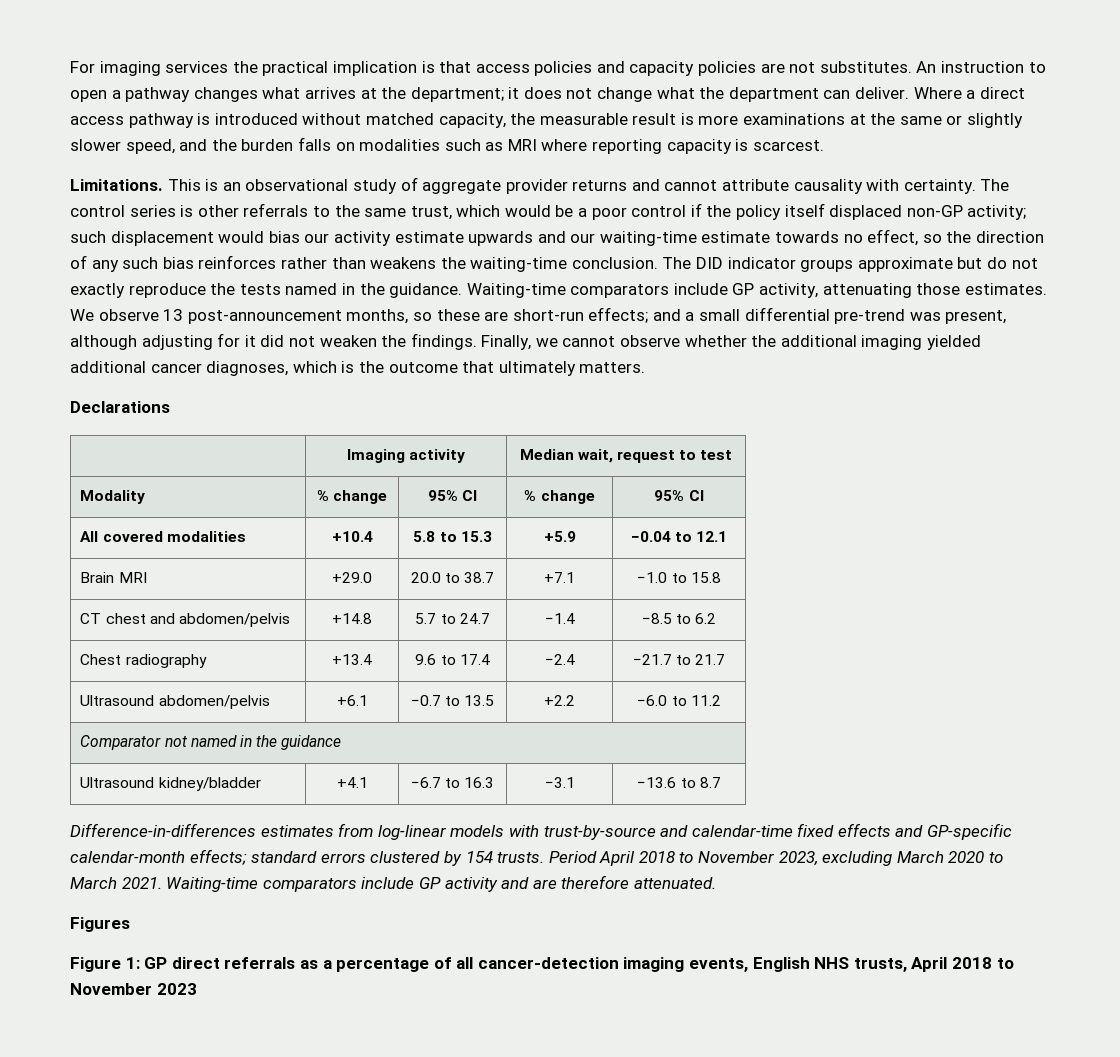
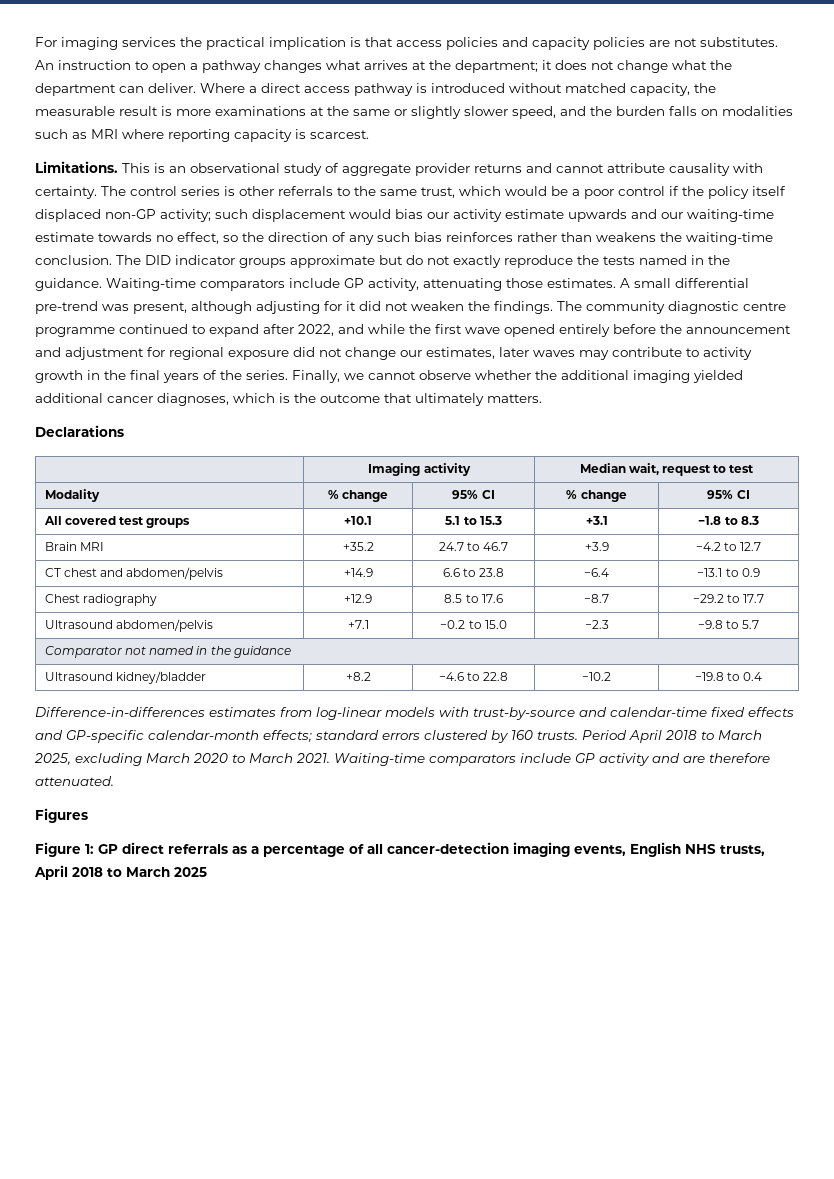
[70,307,695,324] We observe 13 post-announcement months, so these are short-run effects; and a -> [620,278,630,288] A
(477, 341) none -> [557,301,786,314] [35,324,791,337] [35,347,752,360] [35,370,288,383] The community diagnostic centre programme continued to expand after 2022, and while the first wave opened entirely before the announcement and adjustment for regional exposure did not change our estimates, later waves may contribute to activity growth in the final years of the series.
[166,531,246,542] [331,531,373,542] [413,531,492,542] [543,531,576,542] [630,531,728,542] [80,572,147,583] [332,572,372,583] [410,572,495,583] [544,572,575,583] [637,572,721,583] [80,613,290,627] [332,613,372,624] [415,613,490,624] [544,613,575,624] [641,613,717,624] [80,654,207,668] [332,654,372,665] [415,654,490,665] [544,654,575,665] [632,654,726,665] [80,695,270,709] [336,695,368,706] [410,695,495,706] [544,695,575,706] [637,695,721,706] modalities | +10.4 | 5.8 to 15.3 | +5.9 | −0.04 to 12.1 // Brain MRI | +29.0 | 20.0 to 38.7 | +7.1 | −1.0 to 15.8 // CT chest and abdomen/pelvis | +14.8 | 5.7 to 24.7 | −1.4 | −8.5 to 6.2 // Chest radiography | +13.4 | 9.6 to 17.4 | −2.4 | −21.7 to 21.7 // Ultrasound abdomen/pelvis | +6.1 | −0.7 to 13.5 | +2.2 | −6.0 to 11.2 -> [119,517,191,528] [344,516,372,525] [445,516,502,525] [585,516,608,525] [698,516,759,525] [44,542,104,551] [342,542,374,551] [438,542,509,551] [584,542,609,551] [695,542,762,551] [44,567,224,580] [343,568,373,577] [442,568,505,577] [584,568,609,577] [697,568,760,577] [44,594,157,606] [344,594,372,603] [444,594,503,603] [584,594,609,603] [692,594,765,603] [44,619,213,632] [347,620,369,629] [440,620,507,629] [584,620,609,629] [697,620,760,629] test groups | +10.1 | 5.1 to 15.3 | +3.1 | −1.8 to 8.3 // Brain MRI | +35.2 | 24.7 to 46.7 | +3.9 | −4.2 to 12.7 // CT chest and abdomen/pelvis | +14.9 | 6.6 to 23.8 | −6.4 | −13.1 to 0.9 // Chest radiography | +12.9 | 8.5 to 17.6 | −8.7 | −29.2 to 17.7 // Ultrasound abdomen/pelvis | +7.1 | −0.2 to 15.0 | −2.3 | −9.8 to 5.7
[336,777,368,788] [410,777,495,788] [544,777,575,788] [637,777,721,788] +4.1 | −6.7 to 16.3 | −3.1 | −13.6 to 8.7 -> [345,672,371,681] [438,672,509,681] [582,672,611,681] [694,672,763,681] +8.2 | −4.6 to 22.8 | −10.2 | −19.8 to 0.4
[465,851,493,863] 154 -> [511,730,533,740] 160
[698,851,818,866] November 2023, -> [718,730,762,740] [34,753,71,765] March 2025,
[70,983,197,995] November 2023 -> [126,867,207,877] March 2025

